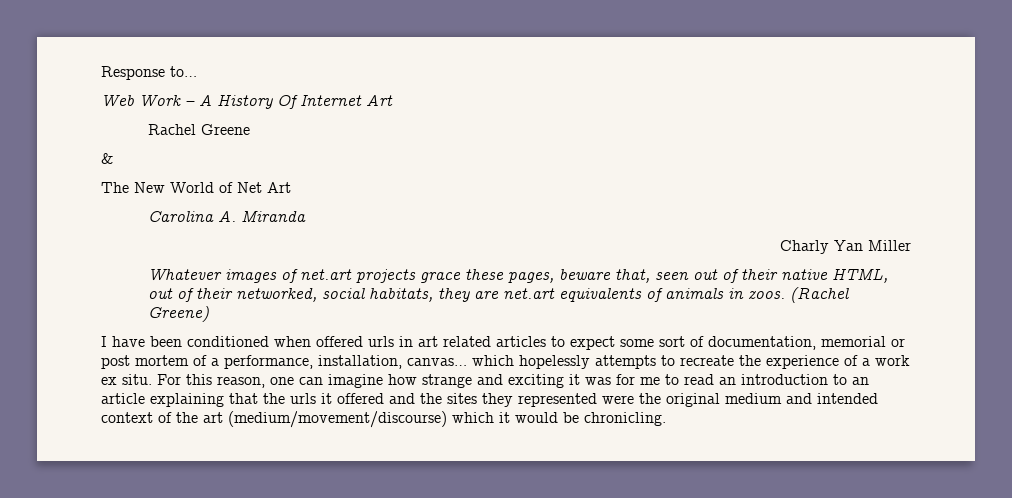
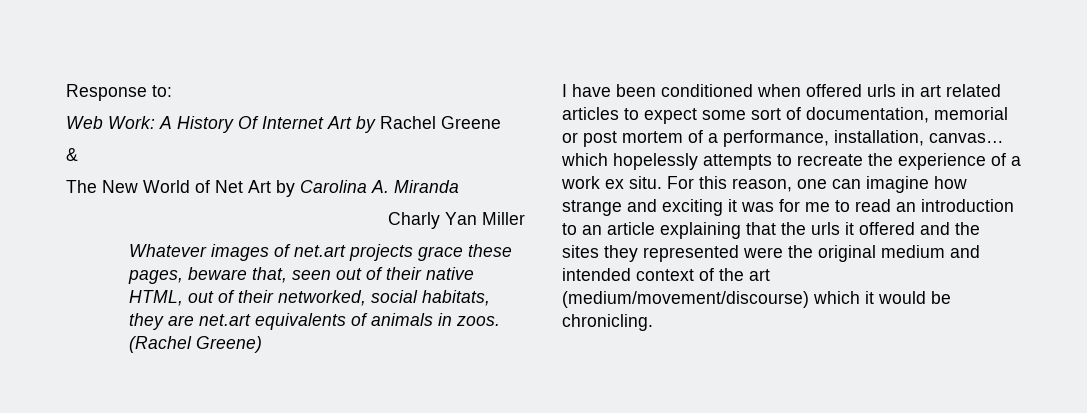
[170,66,197,77] to… -> [152,85,172,97] to:
[139,94,195,107] Work – -> [108,116,155,129] Work:
(393, 100) // -> [356,116,376,133] by
(291, 187) // -> [276,180,295,197] by

